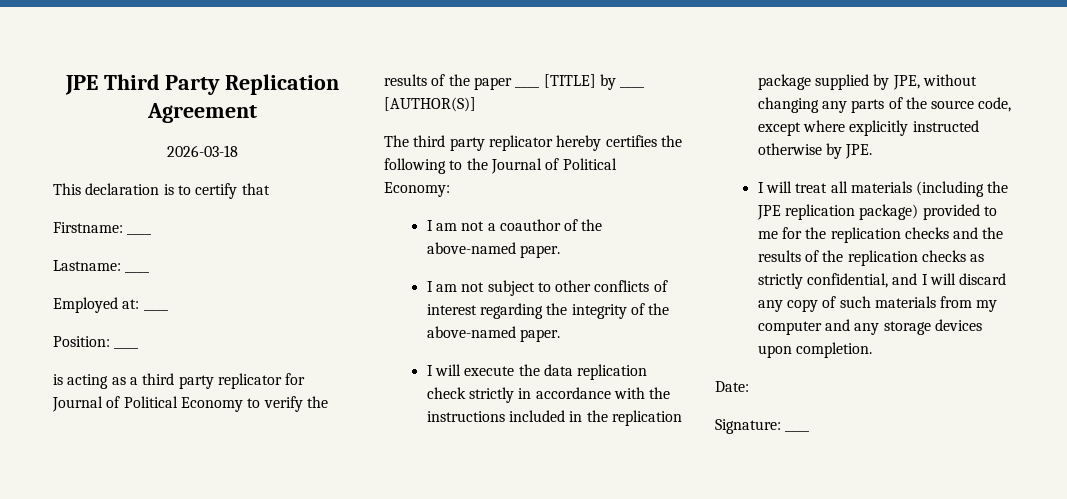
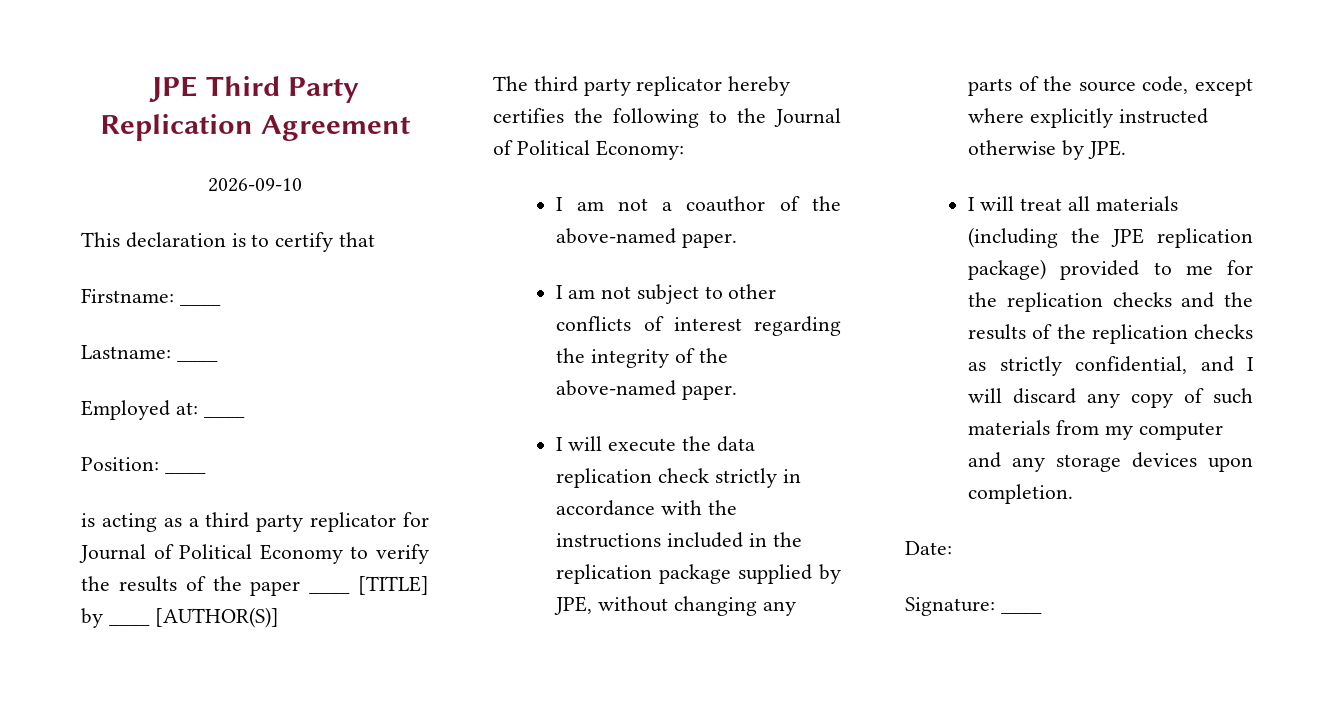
[167,145,238,157] 2026-03-18 -> [208,178,302,192] 2026-09-10

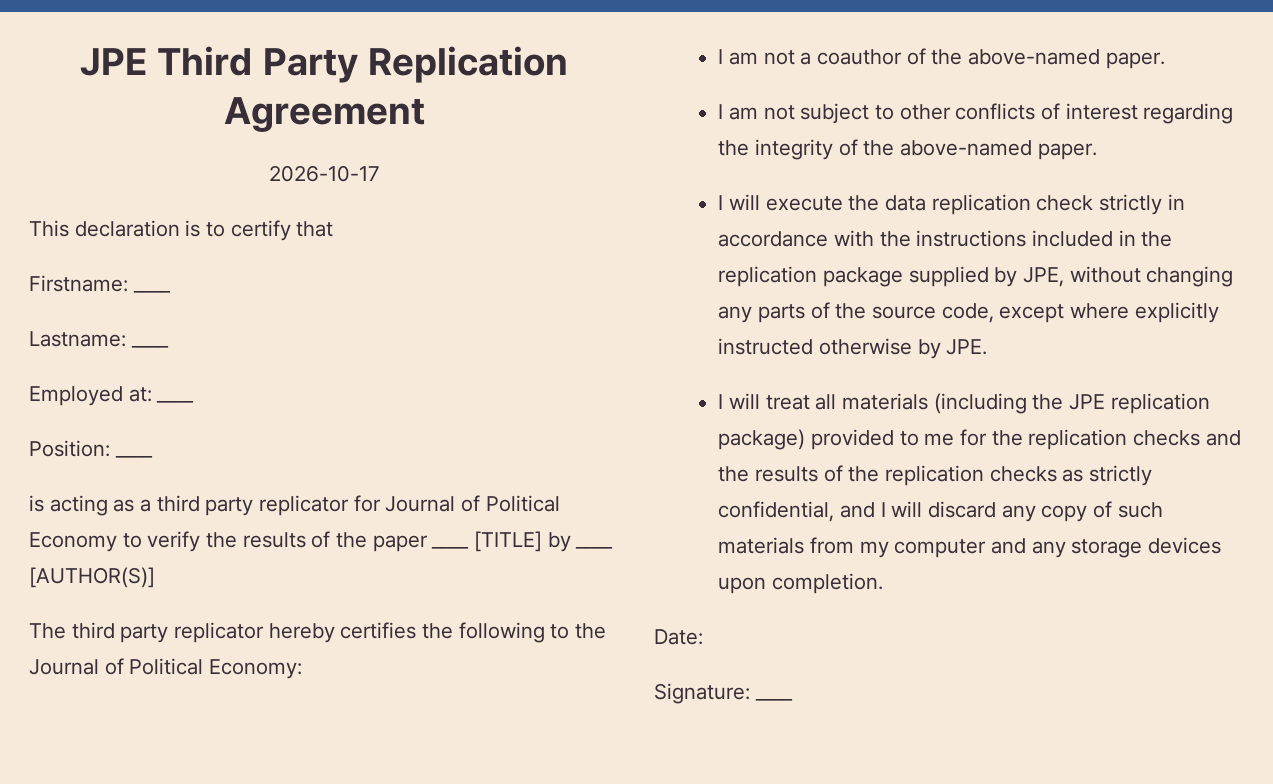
[208,178,302,192] 2026-09-10 -> [268,165,380,182] 2026-10-17

